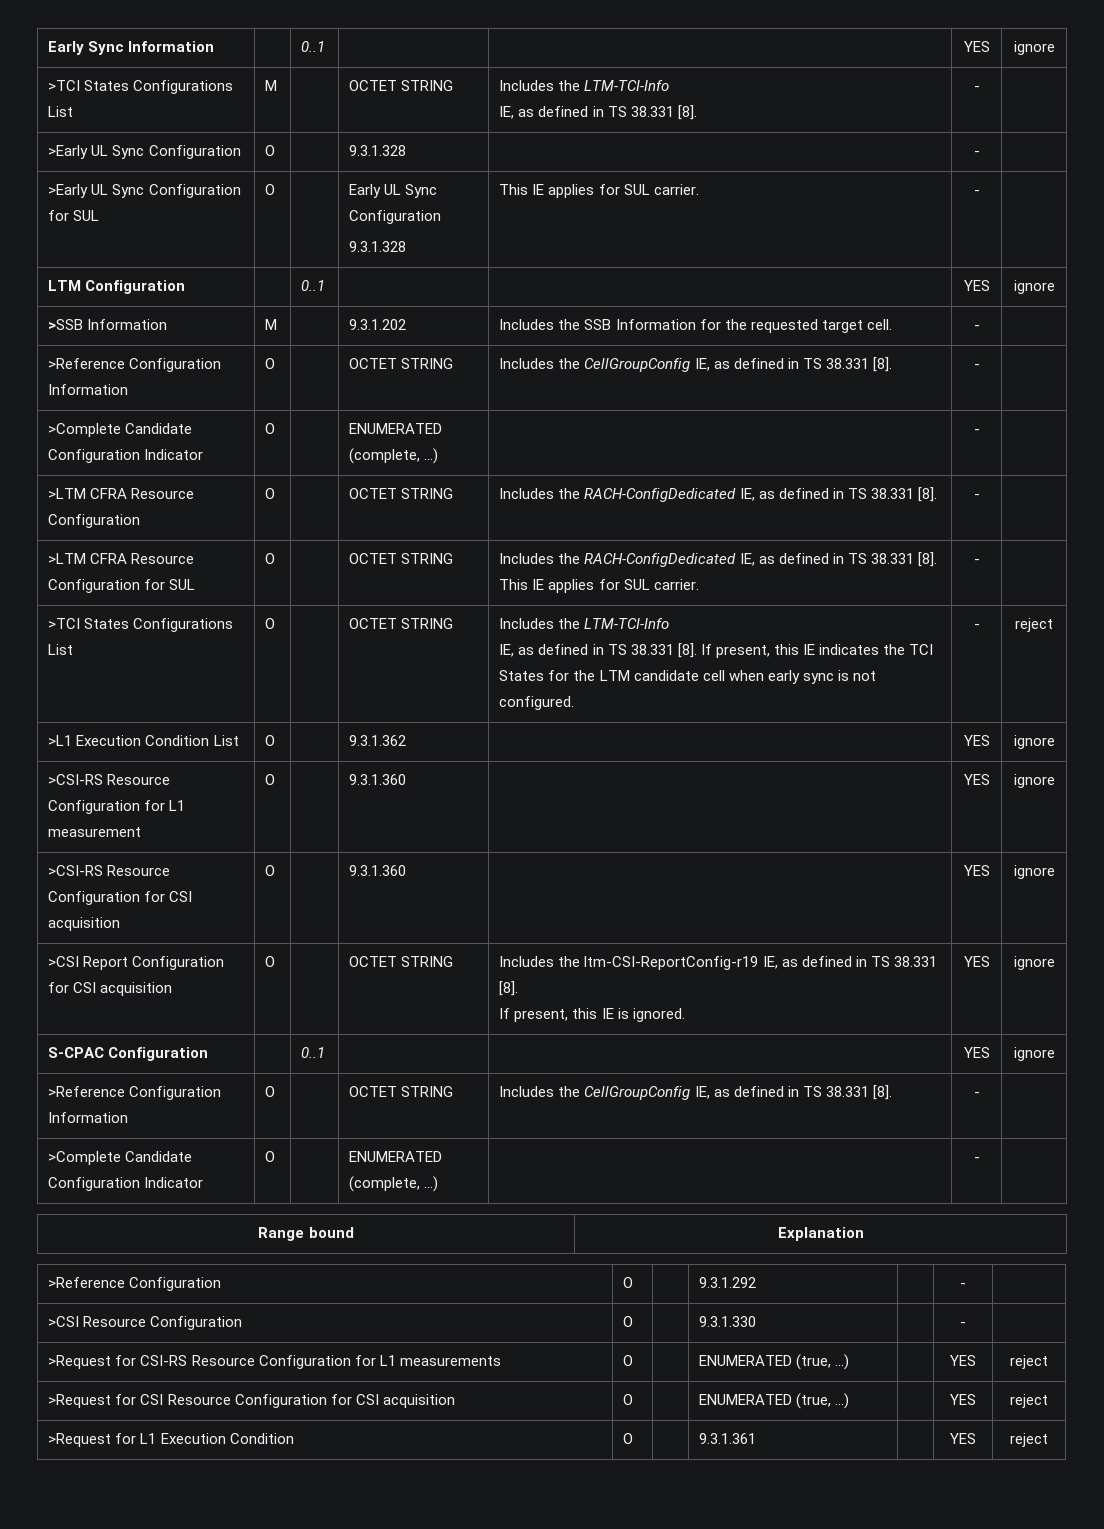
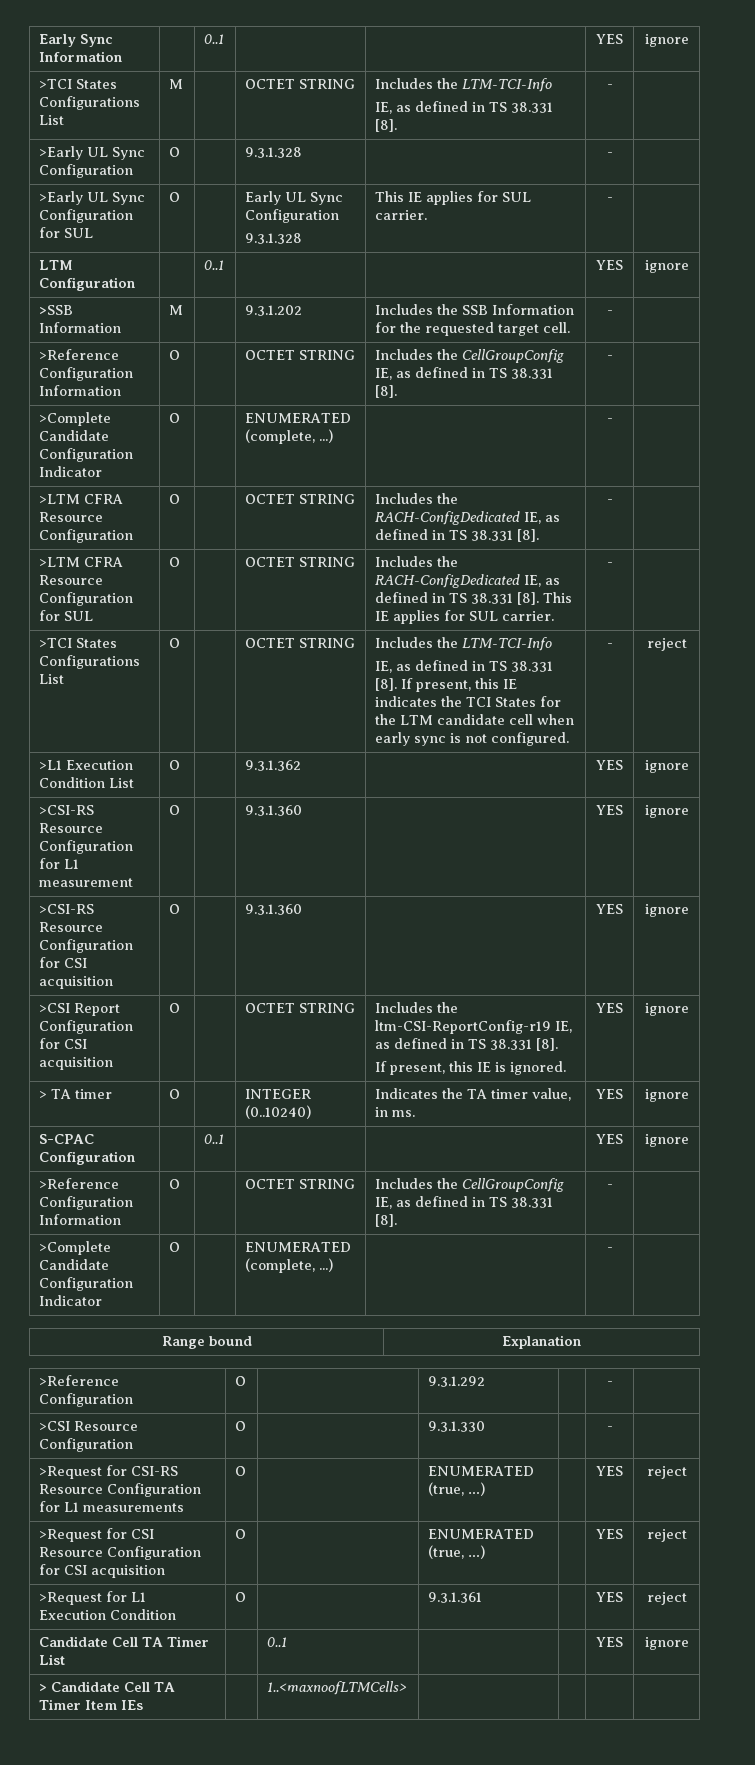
(1055, 963) none -> [39,1089,113,1099] [169,1089,181,1099] [245,1089,312,1099] [245,1105,312,1119] [375,1088,572,1101] [375,1107,416,1117] [596,1089,623,1099] [644,1089,689,1102] // > TA timer | O | | INTEGER (0..10240) | Indicates the TA timer value, in ms. | YES | ignore
(1048, 1440) none -> [39,1636,210,1647] [39,1654,66,1665] [267,1637,288,1647] [596,1637,623,1647] [644,1637,689,1650] [39,1681,176,1692] [39,1699,144,1710] [267,1681,408,1695] // Candidate Cell TA Timer List | | 0..1 | | | YES | ignore // > Candidate Cell TA Timer Item IEs | | 1..<maxnoofLTMCells> | | | |

